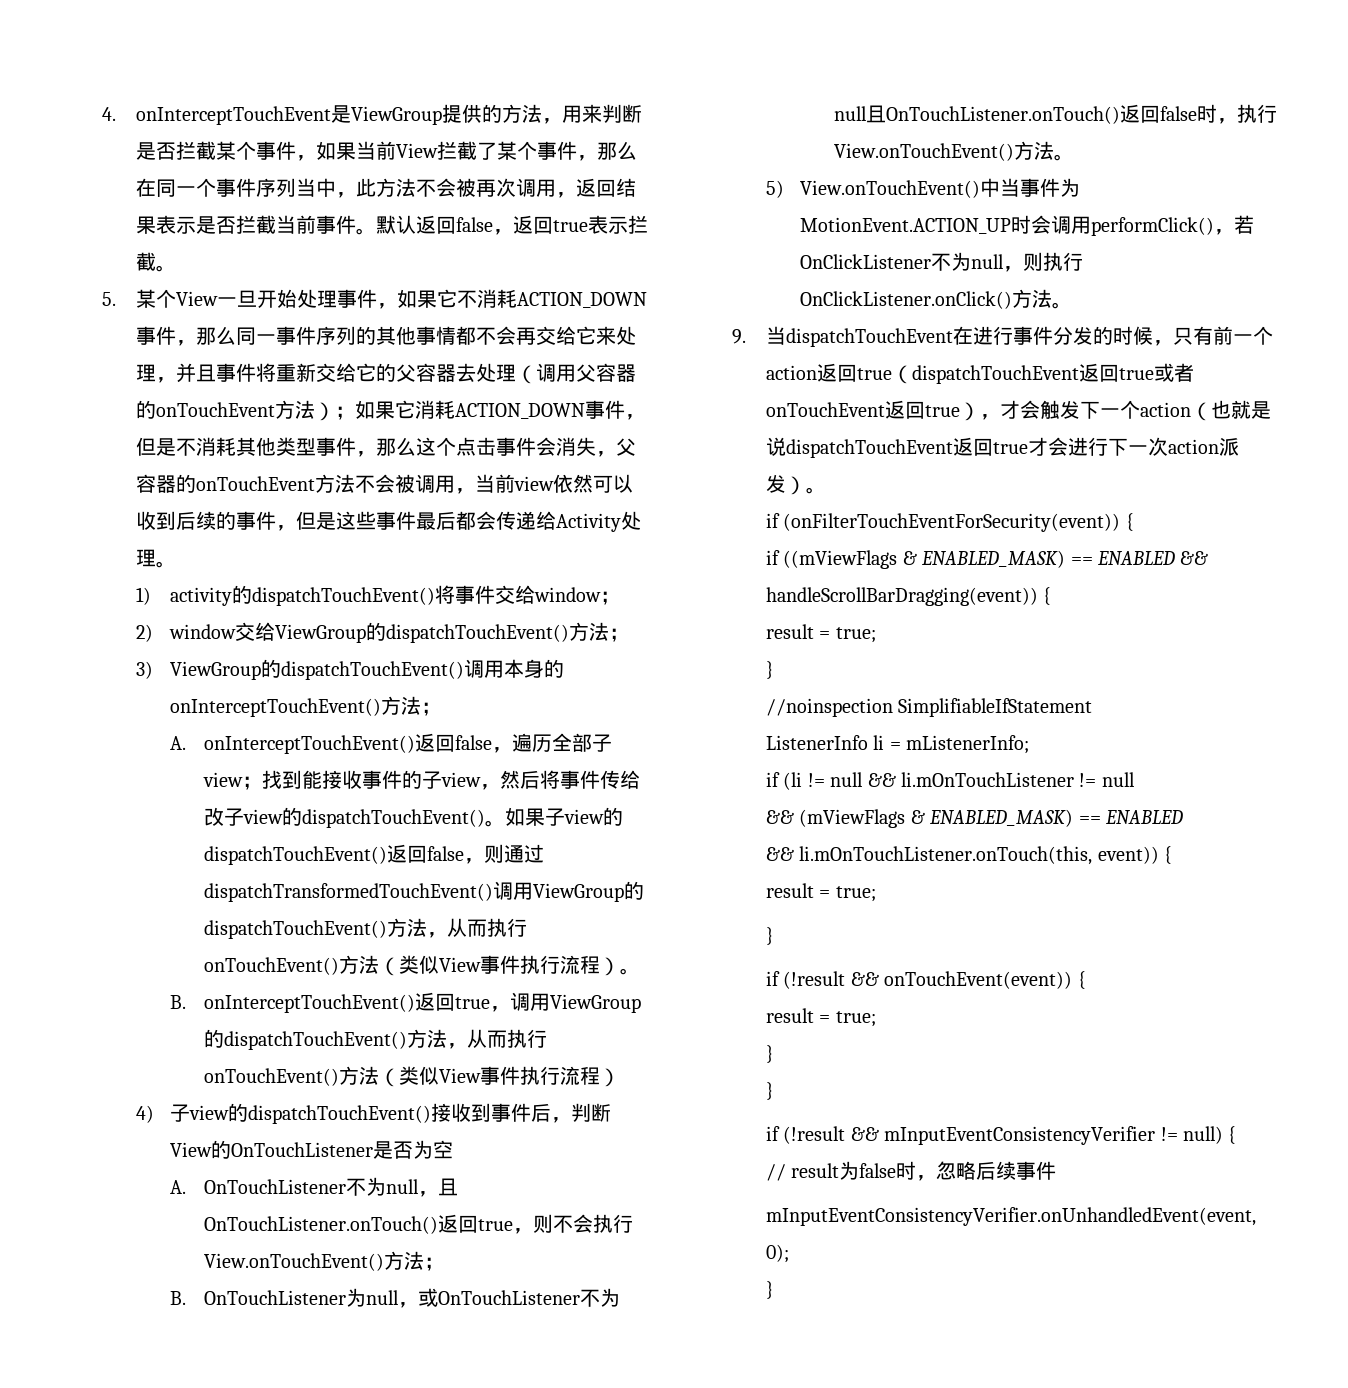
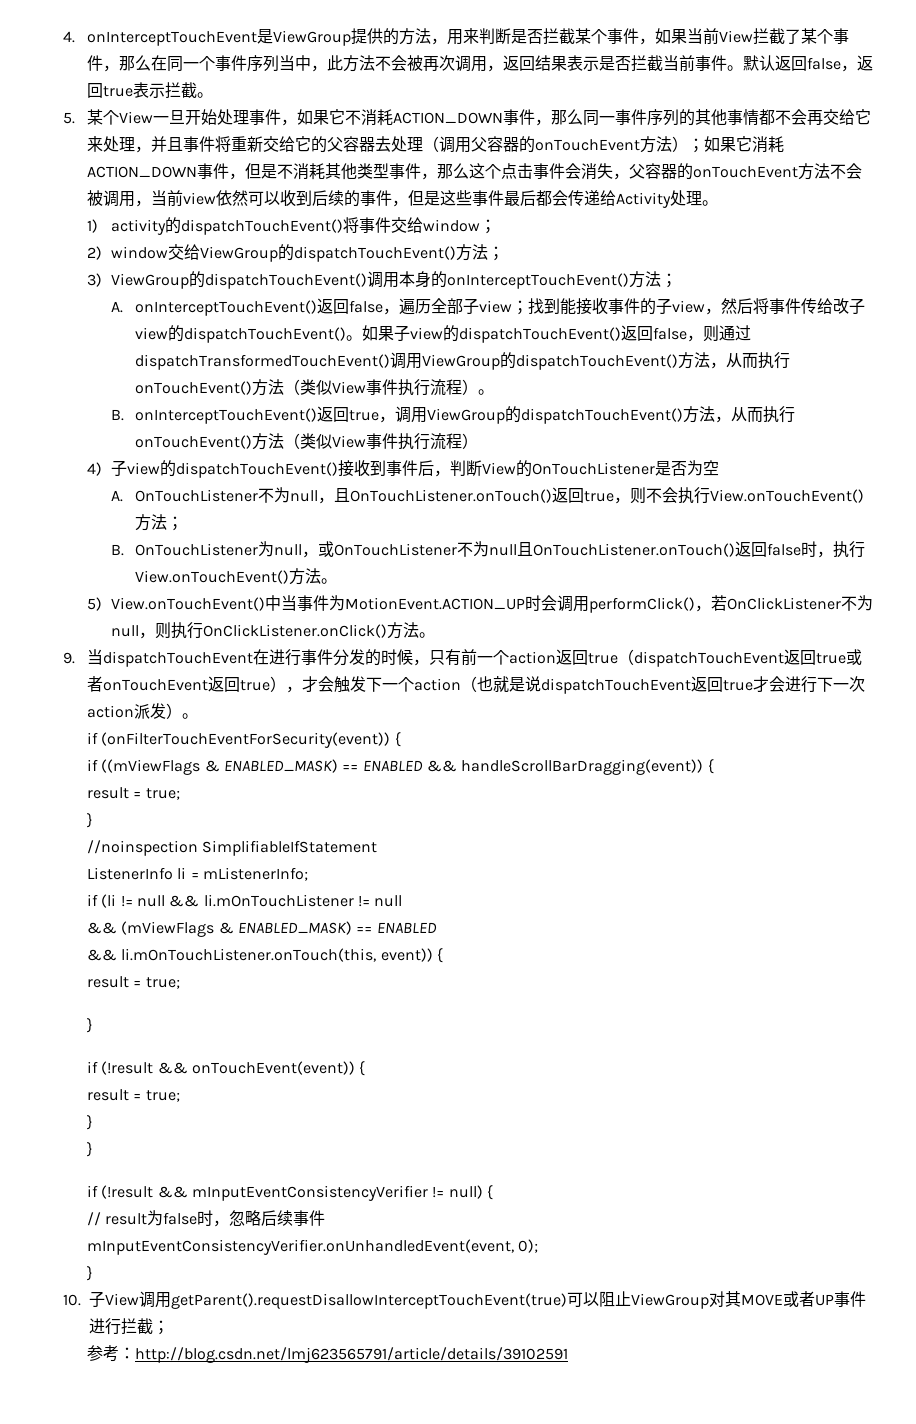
(774, 1290) none -> [62,1291,866,1309] [88,1318,169,1335] [86,1345,568,1363] // 10.子View调用getParent().requestDisallowInterceptTouchEvent(true)可以阻止ViewGroup对其MOVE或者UP事件进行拦截； // 参考：http://blog.csdn.net/lmj623565791/article/details/39102591

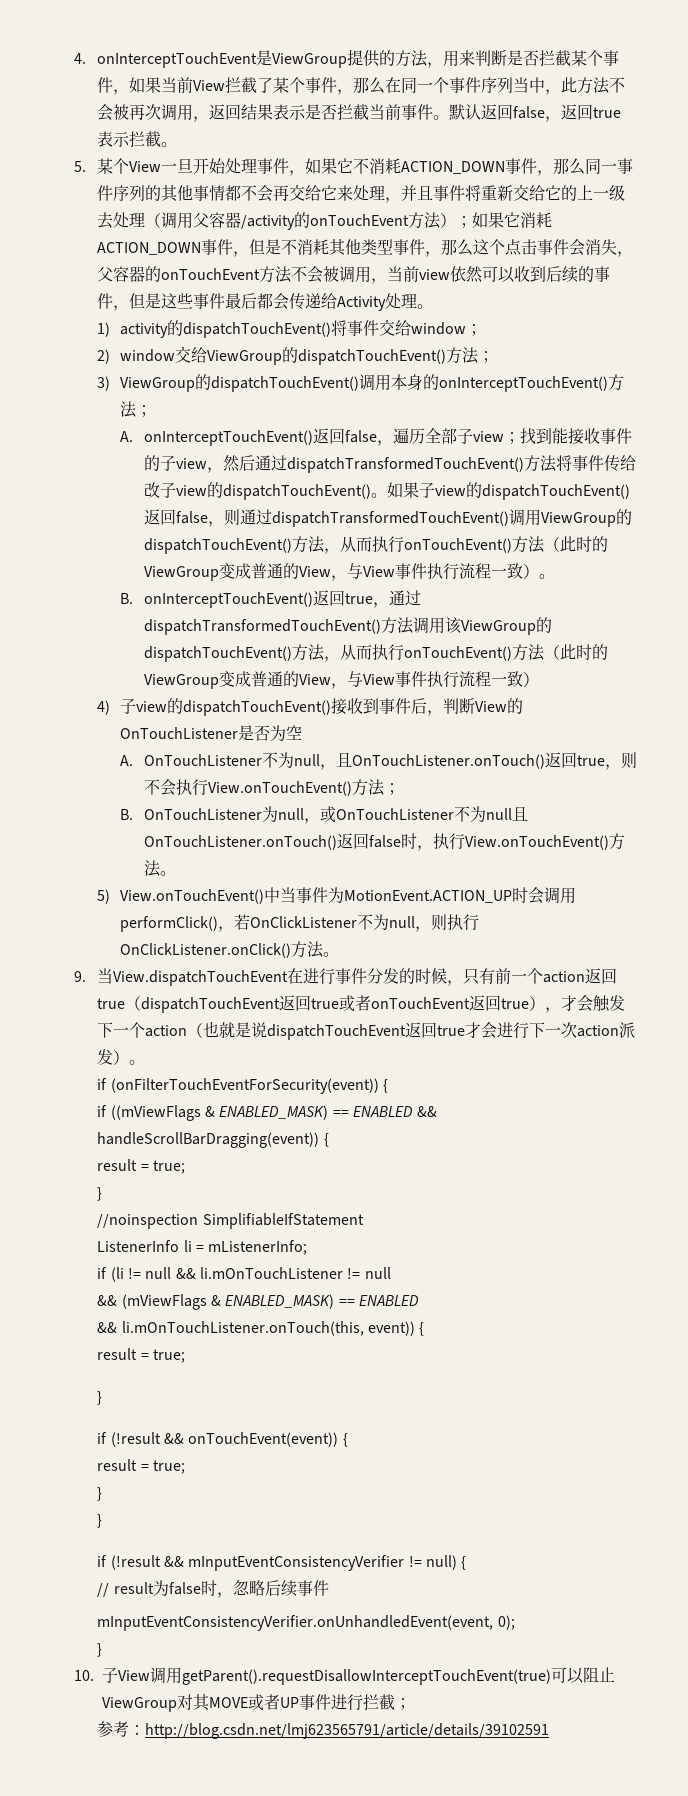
[326,136,375,152] 父容器 -> [577,185,626,201] 上一级
(519, 144) none -> [241,215,296,230] /activity
(753, 306) none -> [254,455,557,473] 通过dispatchTransformedTouchEvent()方法
[299,379,462,396] 类似View事件执行流程 -> [559,536,608,552] [143,563,523,581] 此时的ViewGroup变成普通的View，与View事件执行流程一致
[394,406,795,424] [134,433,462,450] 调用ViewGroup的dispatchTouchEvent()方法，从而执行onTouchEvent()方法（类似View事件执行流程 -> [388,590,421,606] [143,617,552,635] [143,644,608,662] [143,671,523,689] 通过dispatchTransformedTouchEvent()方法调用该ViewGroup的dispatchTouchEvent()方法，从而执行onTouchEvent()方法（此时的ViewGroup变成普通的View，与View事件执行流程一致
[102,651,253,667] dispatchTouchEvent -> [113,970,289,986] View.dispatchTouchEvent

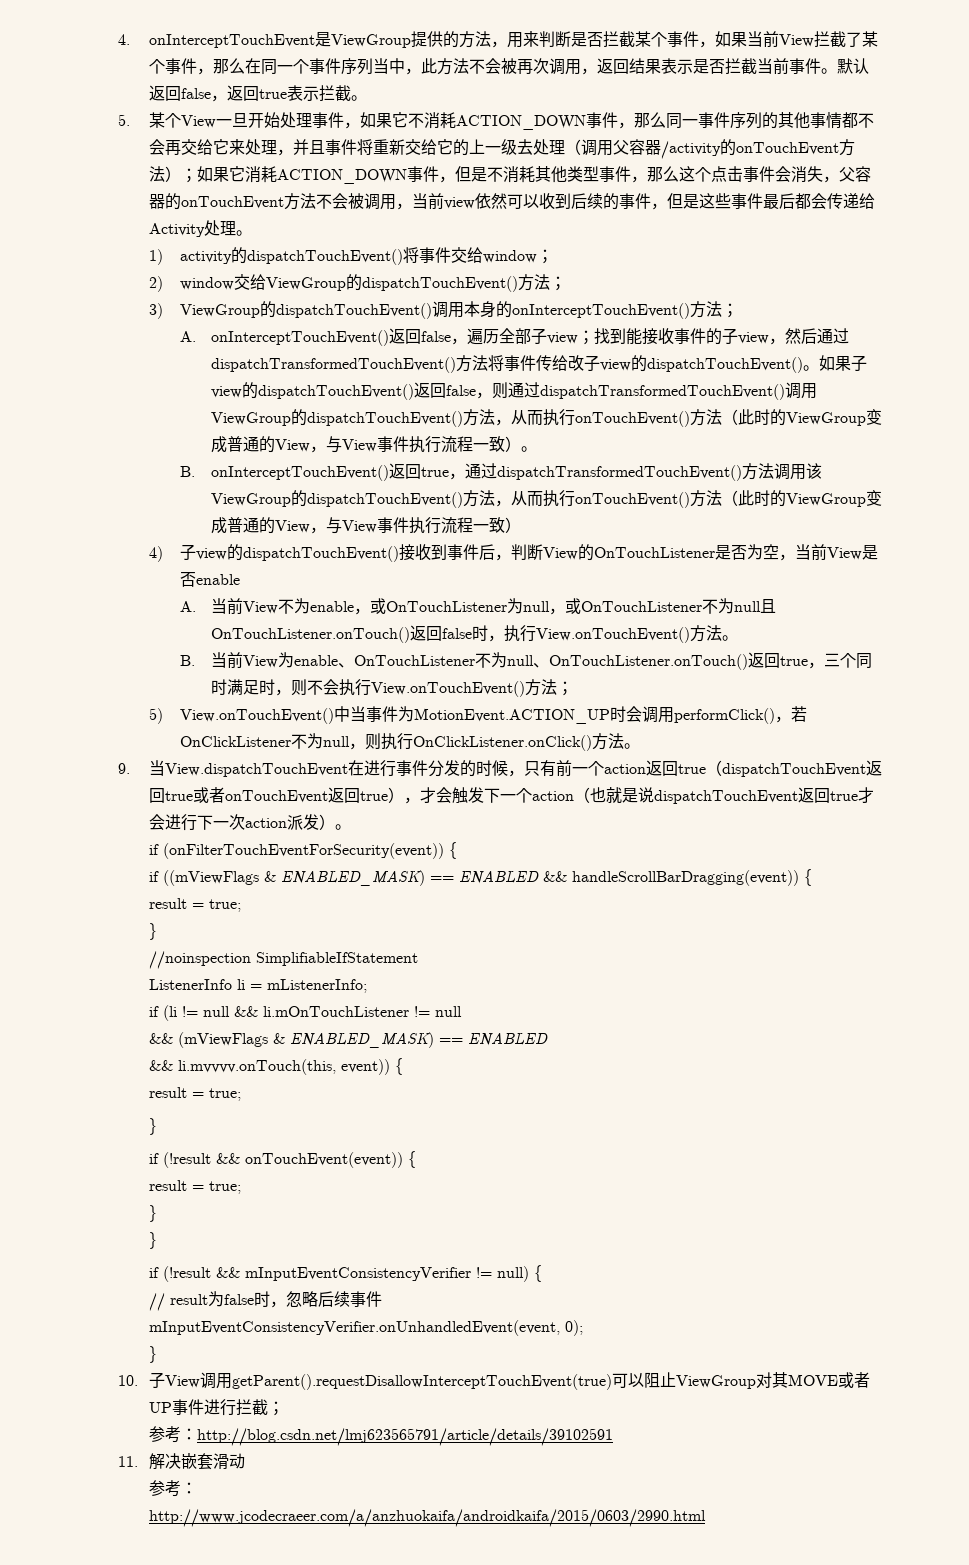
[120,752,637,770] [143,779,400,796] [120,809,134,820] // A. OnTouchListener不为null，且OnTouchListener.onTouch()返回true，则不会执行View.onTouchEvent()方法； // B. -> [778,544,878,561] [179,572,240,587] [179,598,386,615] ，当前View是否enable // A.当前View不为enable，或
(176, 873) none -> [179,652,872,670] [210,679,573,697] // B.当前View为enable、OnTouchListener不为null、OnTouchListener.onTouch()返回true，三个同时满足时，则不会执行View.onTouchEvent()方法；
[121,1321,364,1336] li.mOnTouchListener.onTouch(this, -> [177,1059,336,1075] li.mvvvv.onTouch(this,
(550, 1731) none -> [117,1453,245,1470] [148,1480,197,1497] [148,1509,706,1527] // 11.解决嵌套滑动 // 参考： // http://www.jcodecraeer.com/a/anzhuokaifa/androidkaifa/2015/0603/2990.html

